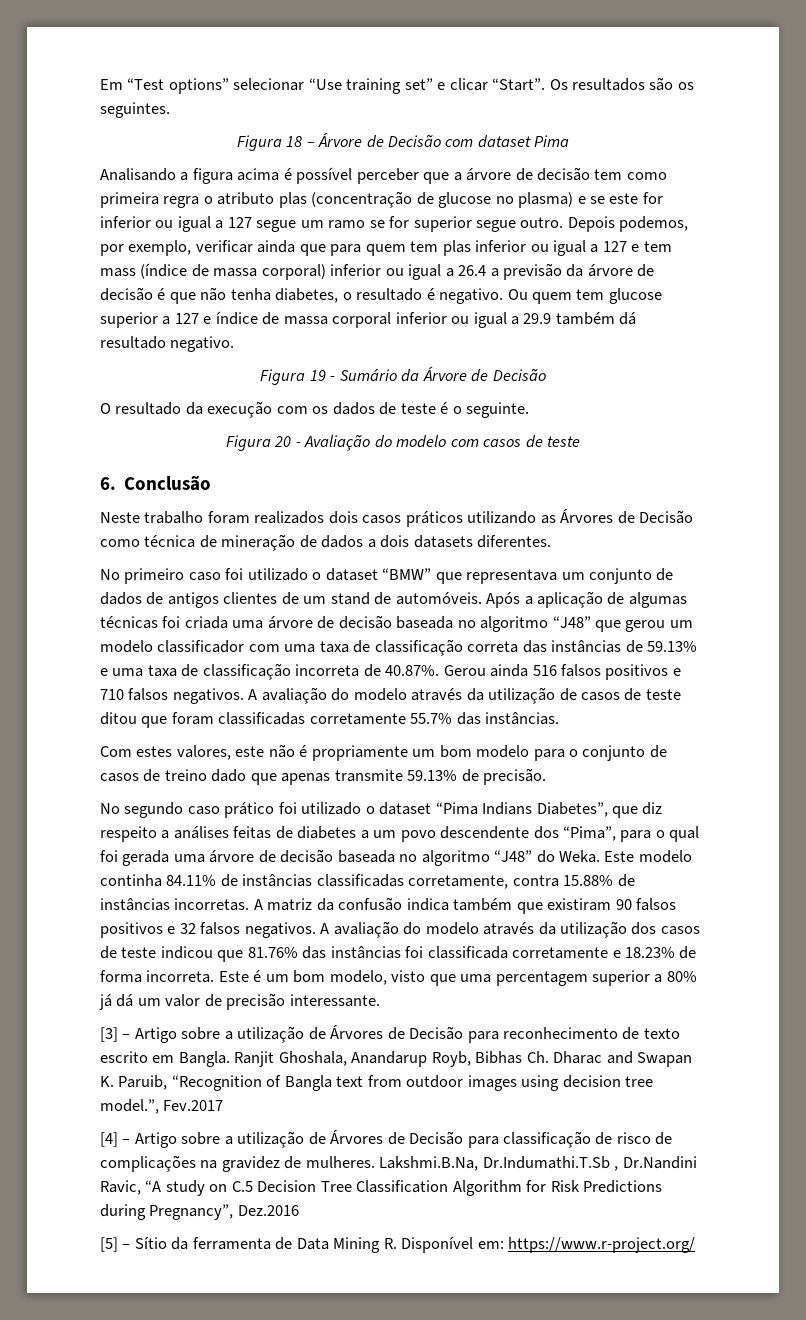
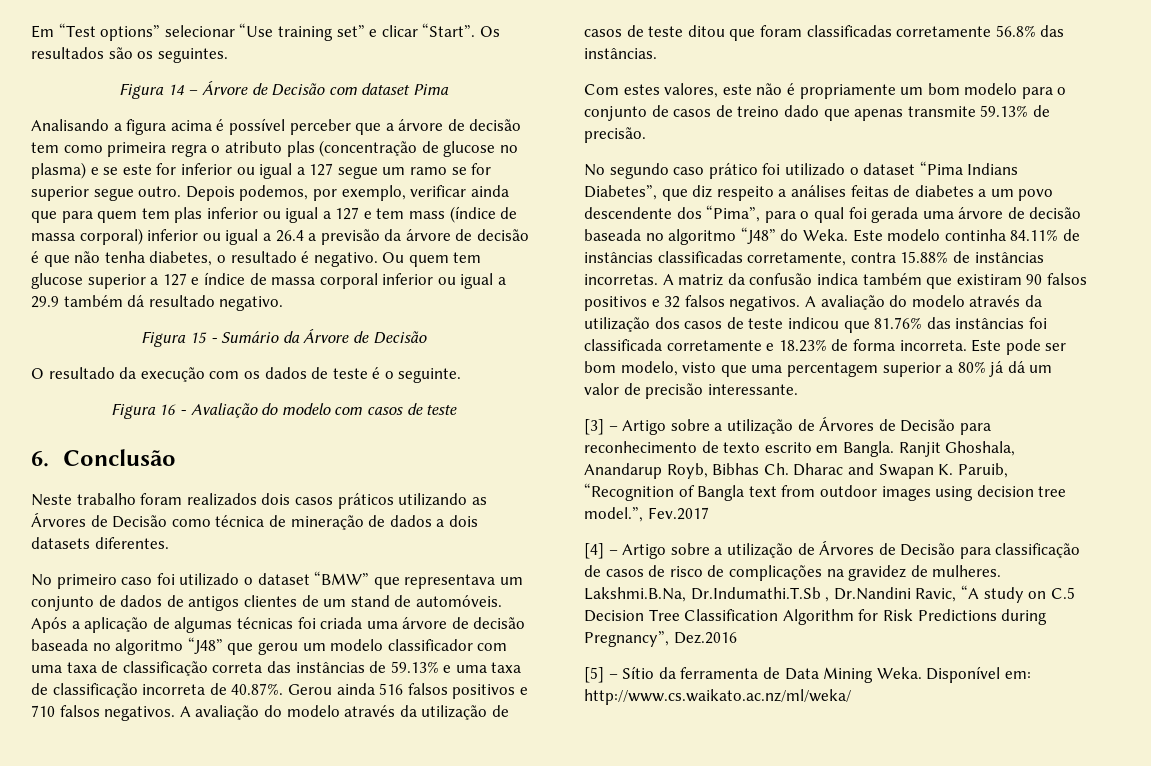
[286,136,303,147] 18 -> [167,84,184,95] 14
[309,370,326,381] 19 -> [190,332,208,344] 15
[274,436,292,447] 20 -> [159,404,177,415] 16
[410,713,453,724] 55.7% -> [995,25,1036,37] 56.8%
[253,970,289,982] é um -> [1005,339,1067,355] pode ser
(613, 1138) none -> [605,565,666,577] casos de
[383,1238,397,1249] R. -> [876,667,922,679] Weka.
[508,1237,696,1253] https://www.r-project.org/ -> [584,689,851,705] http://www.cs.waikato.ac.nz/ml/weka/

